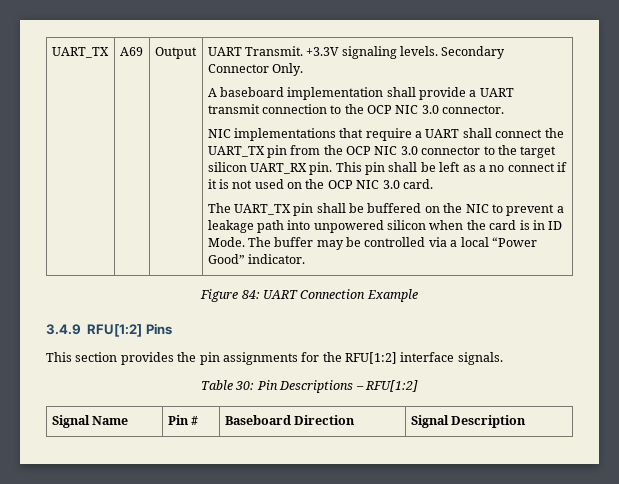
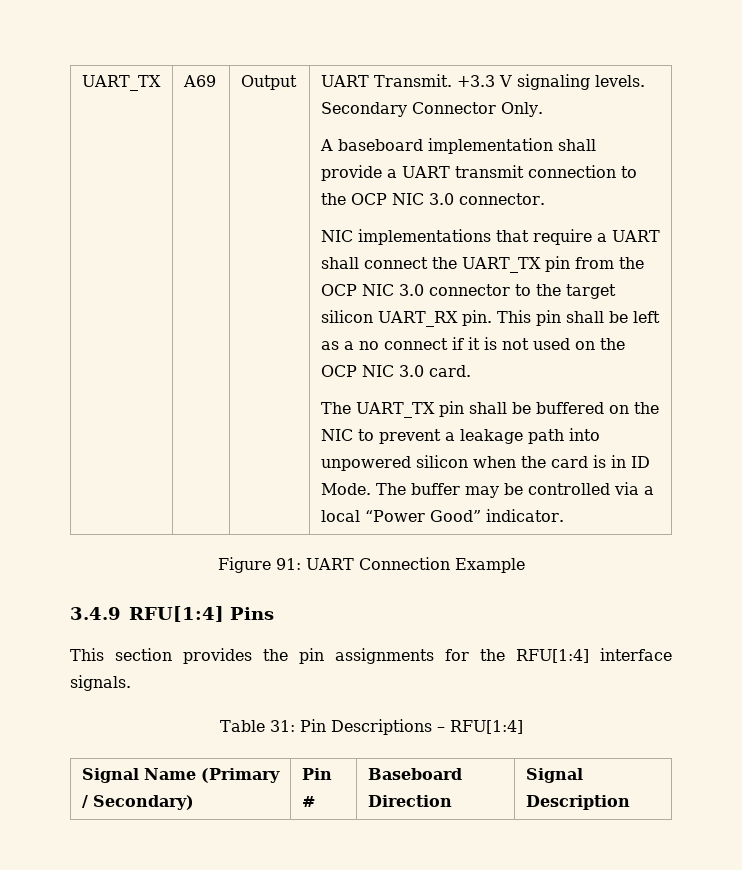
[306,47,340,56] +3.3V -> [456,75,512,87] +3.3 V
[241,290,260,299] 84: -> [275,558,301,570] 91:
[87,324,143,337] RFU[1:2] -> [129,606,224,622] RFU[1:4]
[345,352,397,364] RFU[1:2] -> [516,649,589,663] RFU[1:4]
[235,381,255,390] 30: -> [269,720,295,732] 31:
[364,380,418,392] RFU[1:2] -> [449,720,523,734] RFU[1:4]
(128, 420) none -> [200,768,280,783] [81,795,194,810] (Primary / Secondary)

